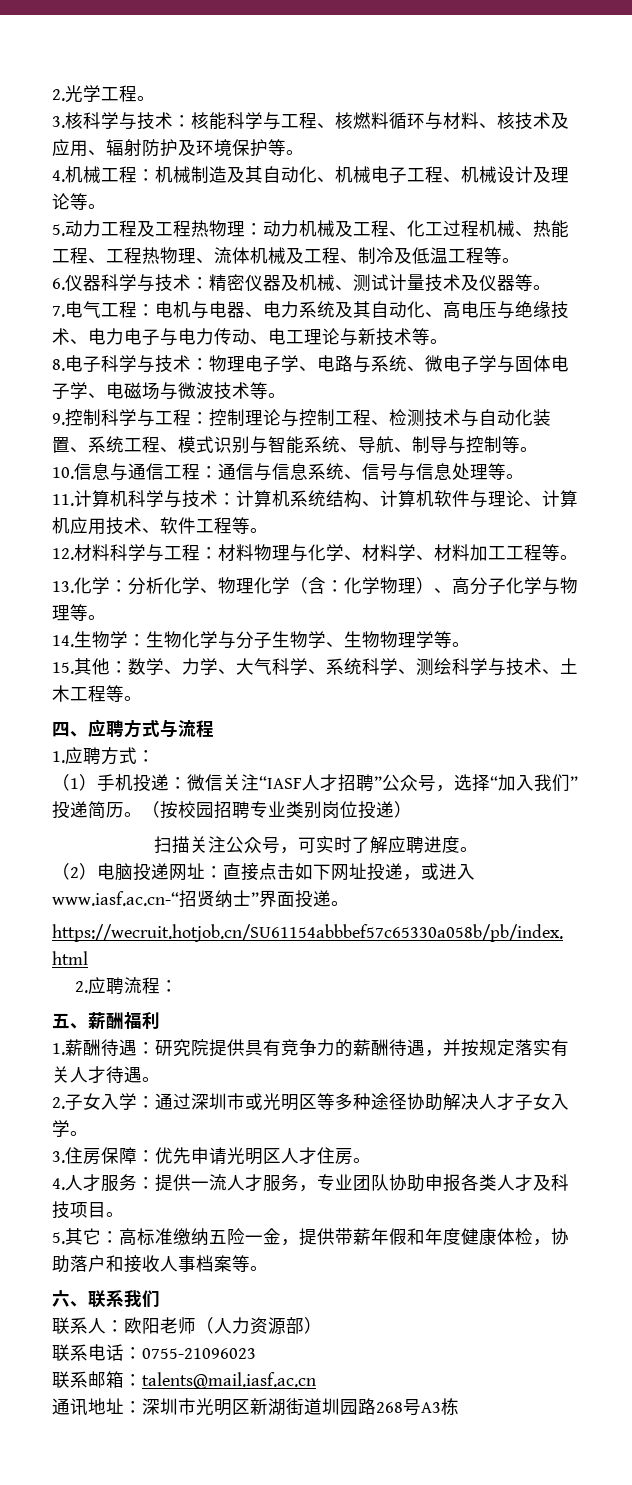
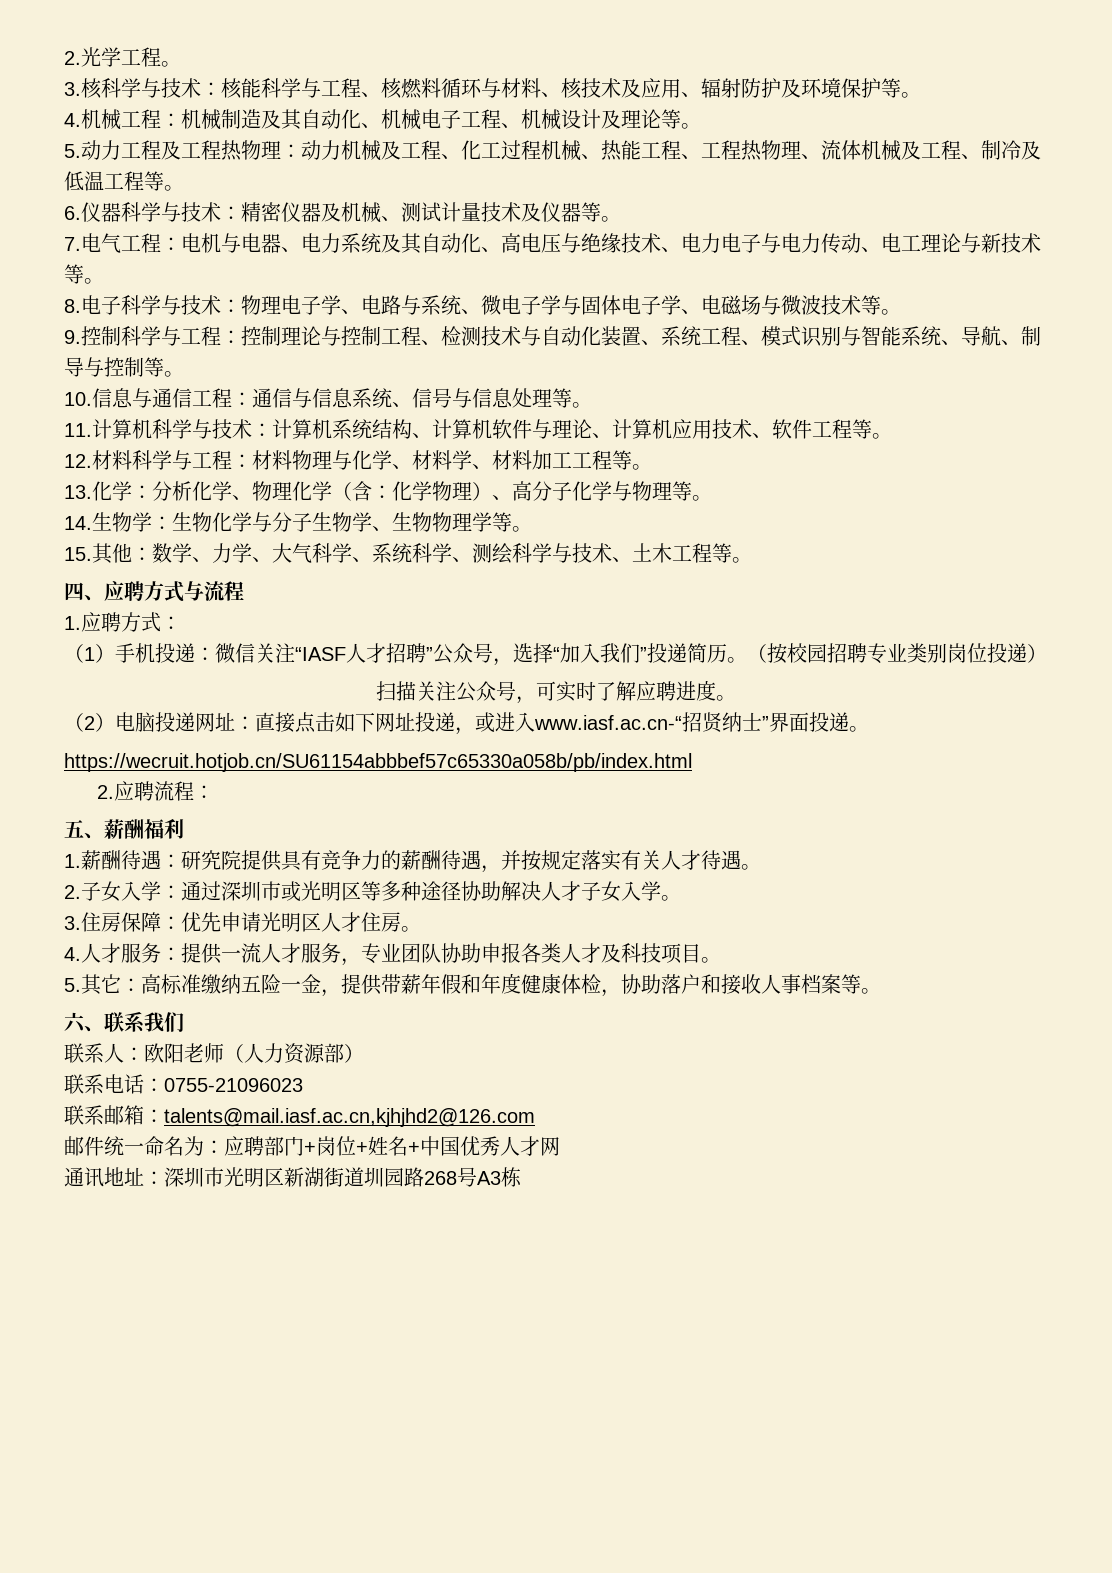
[142,1372,316,1389] talents@mail.iasf.ac.cn -> [164,1108,535,1127] [64,1136,560,1156] talents@mail.iasf.ac.cn,kjhjhd2@126.com // 邮件统一命名为：应聘部门+岗位+姓名+中国优秀人才网

